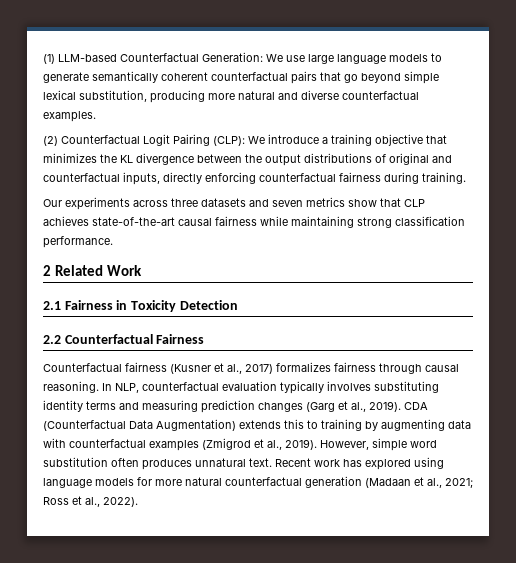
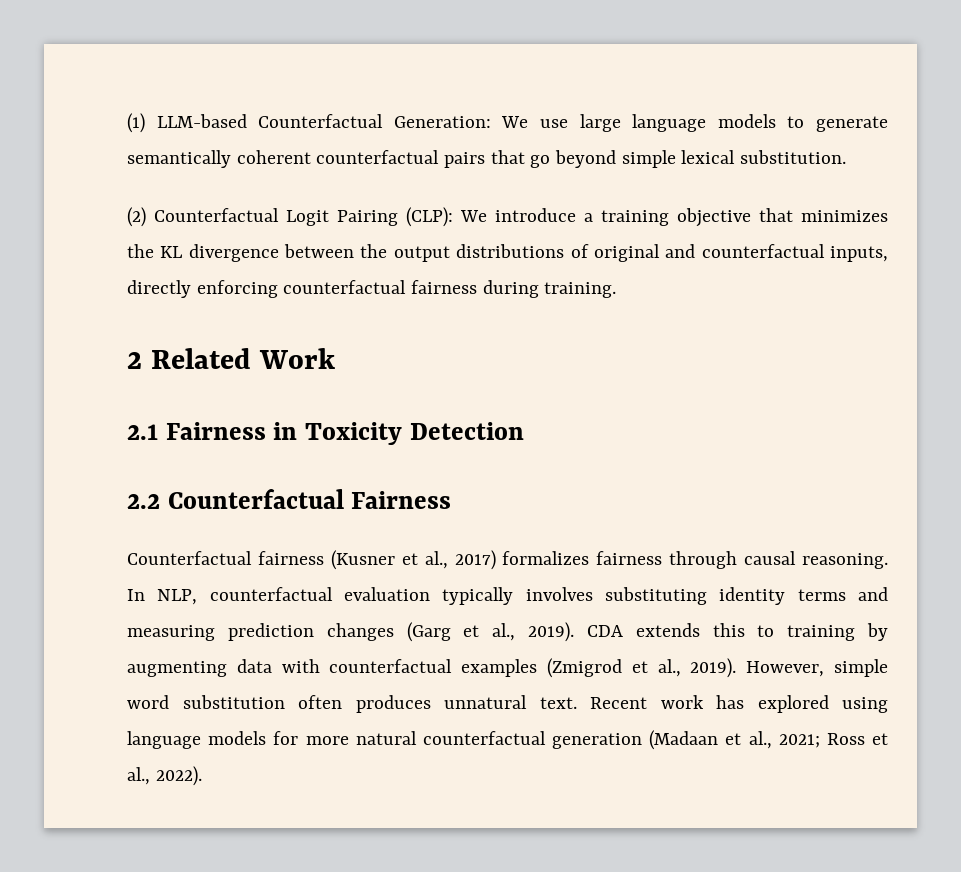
[79,90,419,103] [43,111,96,122] substitution, producing more natural and diverse counterfactual examples. -> [740,150,847,164] substitution.
[43,197,425,210] [43,216,465,228] [43,236,113,248] // Our experiments across three datasets and seven metrics show that CLP achieves state-of-the-art causal fairness while maintaining strong classification performance. -> (617, 290) none
[43,419,236,431] (Counterfactual Data Augmentation) -> (623, 631) none

